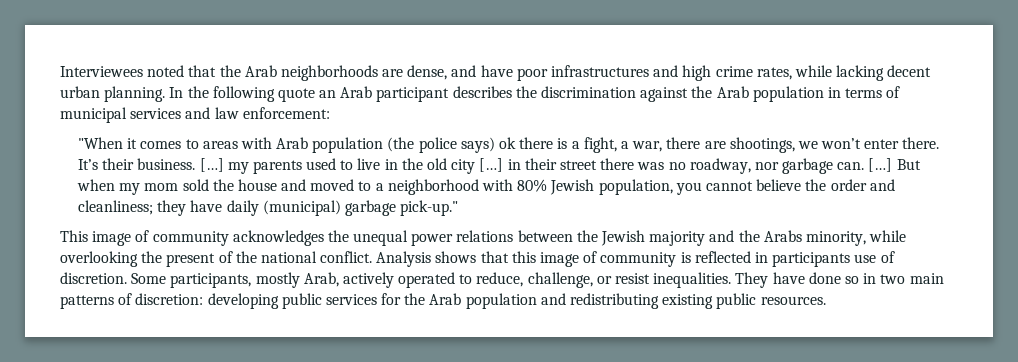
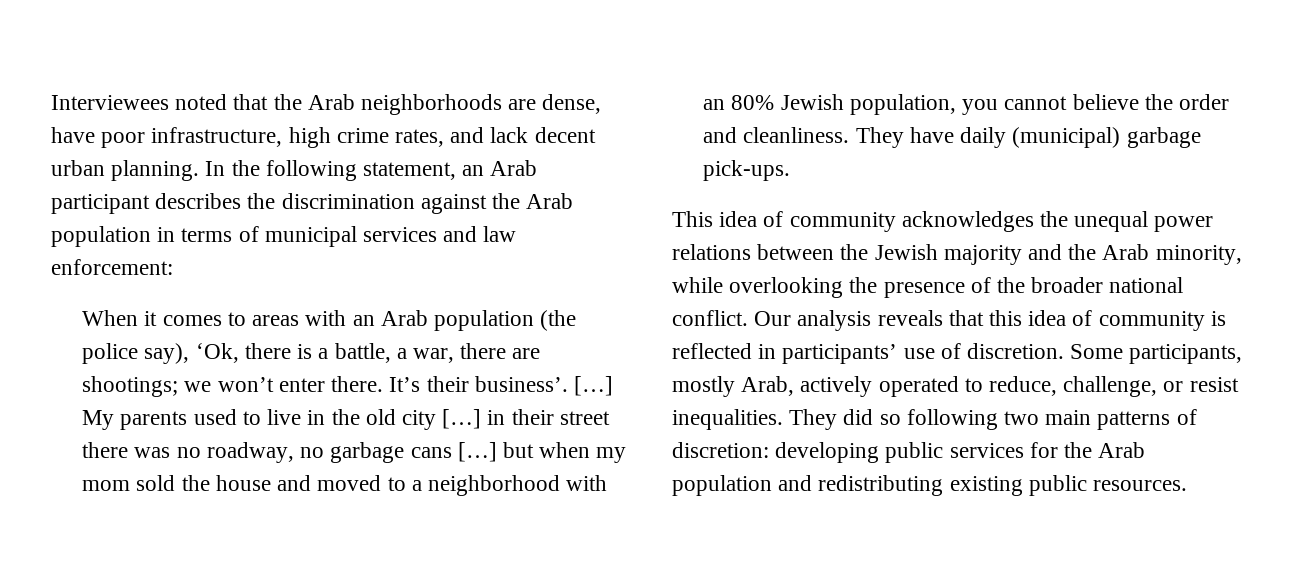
[451,65,477,77] and -> (602, 104) none
[551,65,679,77] infrastructures and -> [151,127,283,147] infrastructure,
[794,65,885,81] while lacking -> [450,127,529,143] and lack
[277,88,315,102] quote -> [363,162,457,180] statement,
[78,137,124,149] "When -> [82,310,139,326] When
(272, 143) none -> [352,315,375,326] an
[460,137,517,153] says) ok -> [144,343,239,364] say), ‘Ok,
[583,137,617,153] fight, -> [334,343,391,363] battle,
[729,137,795,153] shootings, -> [82,376,179,397] shootings;
[137,158,249,174] business. […] my -> [474,376,613,396] [82,410,115,430] business’. […] My
[754,158,921,174] nor garbage can. […] But -> [300,442,534,463] no garbage cans […] but
(514, 185) none -> [703,99,726,110] an
[78,200,187,216] cleanliness; they -> [743,127,904,148] cleanliness. They
[400,200,459,216] pick-up." -> [703,160,791,181] pick-ups.
[92,231,132,246] image -> [719,211,758,227] idea
[763,230,802,242] Arabs -> [1102,244,1150,260] Arab
[166,253,216,267] present -> [883,282,965,298] presence
(257, 257) none -> [1031,277,1104,293] broader
[376,251,477,267] Analysis shows -> [754,310,943,331] Our analysis reveals
[540,252,580,267] image -> [1028,310,1067,326] idea
[772,252,851,267] participants -> [782,344,898,364] participants’
[772,272,877,284] have done so in -> [843,409,998,430] did so following

